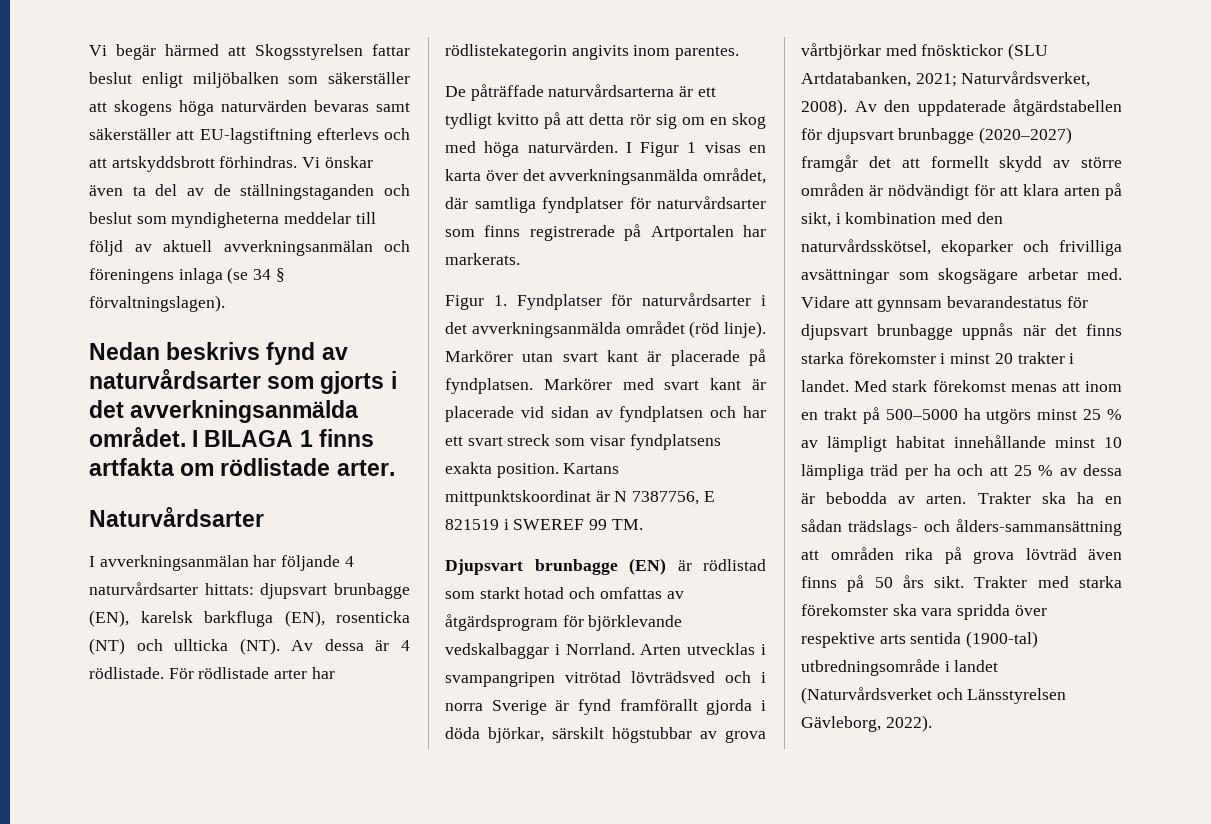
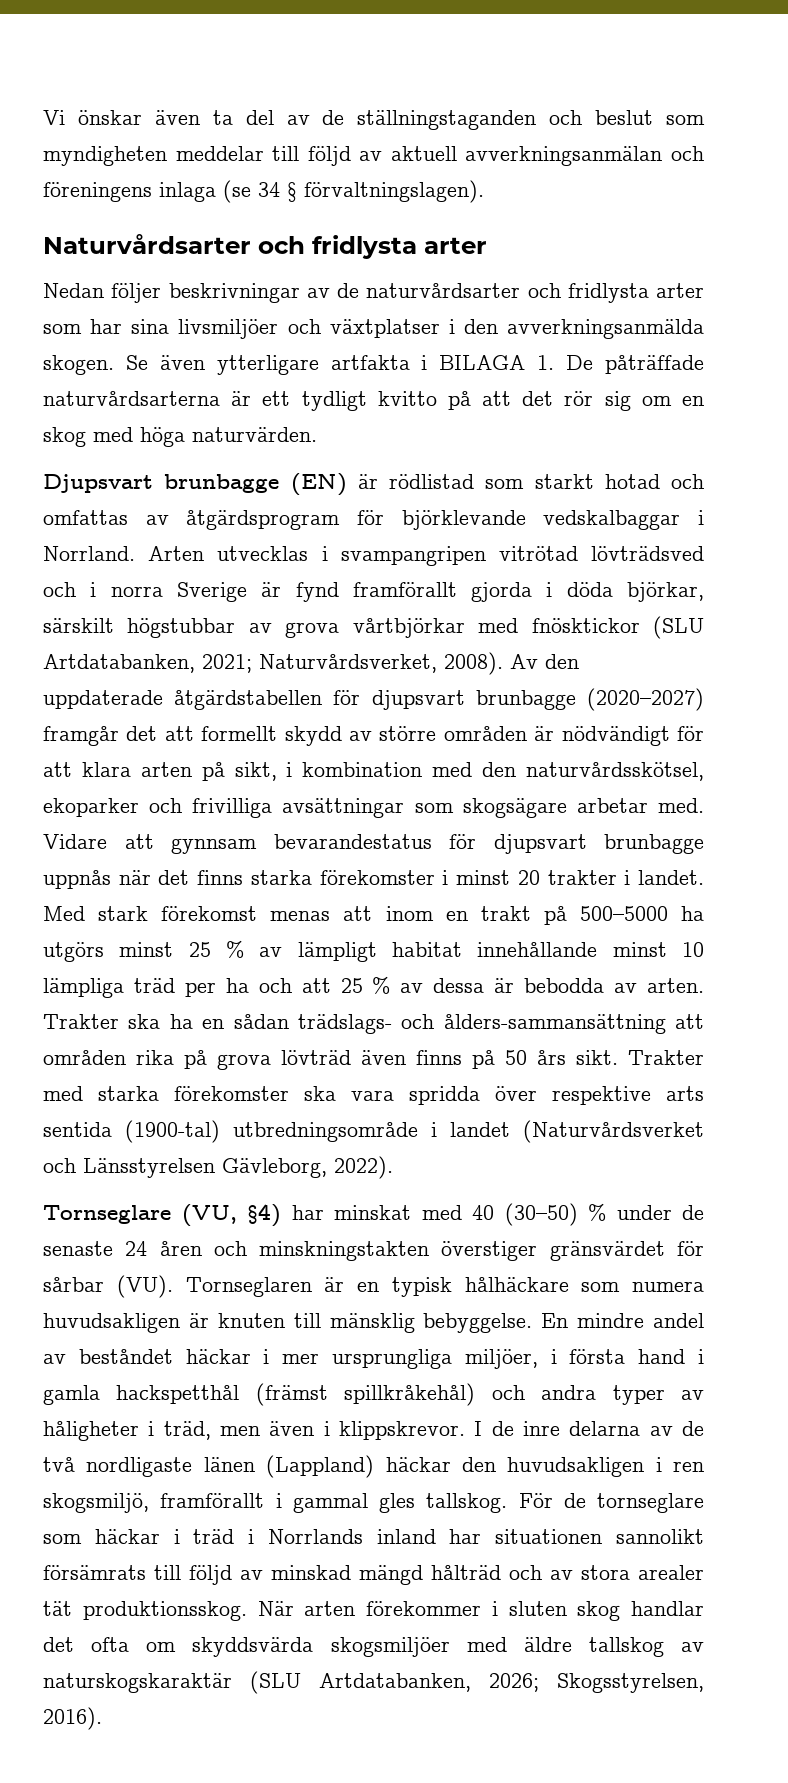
[89,44,410,60] [89,72,410,88] [89,100,410,116] [89,128,410,144] [89,156,321,172] Vi begär härmed att Skogsstyrelsen fattar beslut enligt miljöbalken som säkerställer att skogens höga naturvärden bevaras samt säkerställer att EU-lagstiftning efterlevs och att artskyddsbrott förhindras. Vi -> [43,110,65,125] Vi
[171,212,280,228] myndigheterna -> [43,146,167,166] myndigheten
[89,342,348,365] [89,369,397,394] [89,400,359,423] [89,427,374,447] [89,458,395,476] [89,507,264,527] [89,555,354,571] [89,582,410,599] [89,610,410,627] [89,638,410,655] [89,667,335,679] [445,44,740,60] Nedan beskrivs fynd av naturvårdsarter som gjorts i det avverkningsanmälda området. I BILAGA 1 finns artfakta om rödlistade arter. // Naturvårdsarter // I avverkningsanmälan har följande 4 naturvårdsarter hittats: djupsvart brunbagge (EN), karelsk barkfluga (EN), rosenticka (NT) och ullticka (NT). Av dessa är 4 rödlistade. För rödlistade arter har rödlistekategorin angivits inom parentes. // -> [43,234,487,259] [43,283,704,303] [43,319,704,339] [43,355,555,375] Naturvårdsarter och fridlysta arter // Nedan följer beskrivningar av de naturvårdsarter och fridlysta arter som har sina livsmiljöer och växtplatser i den avverkningsanmälda skogen. Se även ytterligare artfakta i BILAGA 1.
[589,113,625,125] detta -> [522,391,554,406] det
[625,142,766,157] [445,168,766,185] [445,196,766,213] [445,224,766,241] [445,253,520,265] [445,293,766,310] [445,321,766,338] [445,349,766,366] [445,378,766,394] [445,406,766,422] [445,434,721,450] [445,462,620,478] [445,490,715,506] [445,519,643,530] I Figur 1 visas en karta över det avverkningsanmälda området, där samtliga fyndplatser för naturvårdsarter som finns registrerade på Artportalen har markerats. // Figur 1. Fyndplatser för naturvårdsarter i det avverkningsanmälda området (röd linje). Markörer utan svart kant är placerade på fyndplatsen. Markörer med svart kant är placerade vid sidan av fyndplatsen och har ett svart streck som visar fyndplatsens exakta position. Kartans mittpunktskoordinat är N 7387756, E 821519 i SWEREF 99 TM. -> (317, 434) none
(932, 723) none -> [43,1203,704,1227] [43,1241,704,1261] [43,1275,704,1298] [43,1313,704,1333] [43,1349,704,1369] [43,1383,705,1406] [43,1421,705,1441] [43,1455,704,1478] [43,1493,704,1513] [43,1529,704,1544] [43,1565,704,1585] [43,1601,704,1621] [43,1637,704,1657] [43,1671,704,1694] [43,1707,102,1730] // Tornseglare (VU, §4) har minskat med 40 (30–50) % under de senaste 24 åren och minskningstakten överstiger gränsvärdet för sårbar (VU). Tornseglaren är en typisk hålhäckare som numera huvudsakligen är knuten till mänsklig bebyggelse. En mindre andel av beståndet häckar i mer ursprungliga miljöer, i första hand i gamla hackspetthål (främst spillkråkehål) och andra typer av håligheter i träd, men även i klippskrevor. I de inre delarna av de två nordligaste länen (Lappland) häckar den huvudsakligen i ren skogsmiljö, framförallt i gammal gles tallskog. För de tornseglare som häckar i träd i Norrlands inland har situationen sannolikt försämrats till följd av minskad mängd hålträd och av stora arealer tät produktionsskog. När arten förekommer i sluten skog handlar det ofta om skyddsvärda skogsmiljöer med äldre tallskog av naturskogskaraktär (SLU Artdatabanken, 2026; Skogsstyrelsen, 2016).

